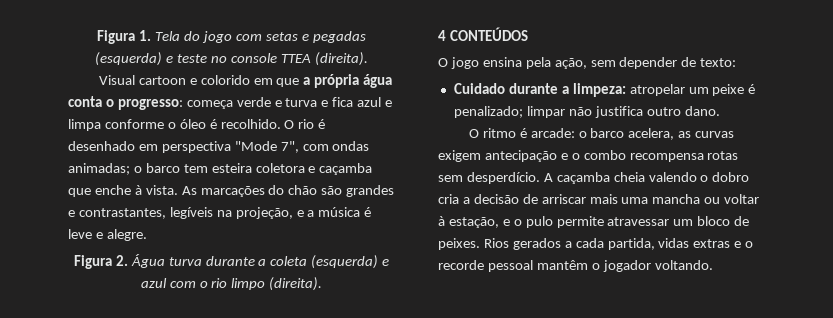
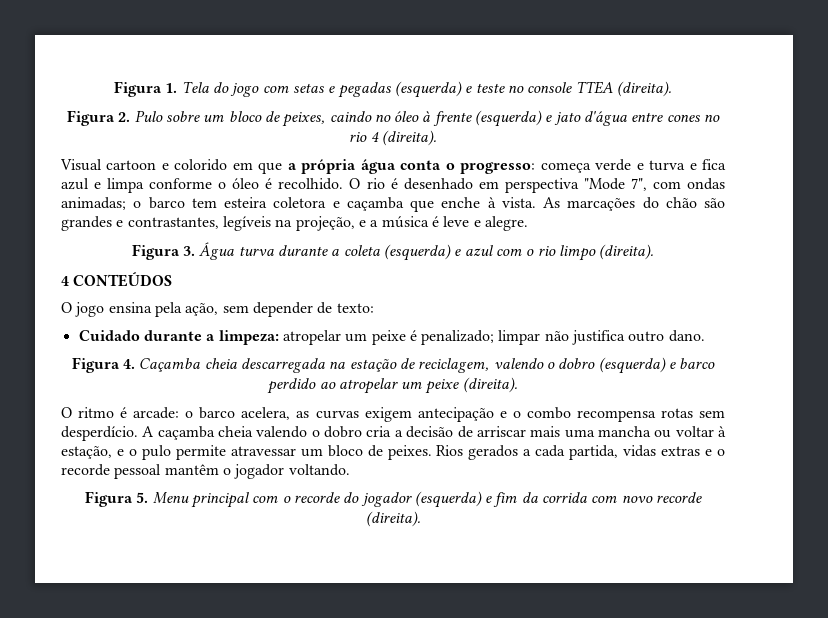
(368, 59) none -> [66,110,721,127] [349,130,437,146] // Figura 2. Pulo sobre um bloco de peixes, caindo no óleo à frente (esquerda) e jato d'água entre cones no rio 4 (direita).
[115,255,128,266] 2. -> [183,246,196,256] 3.
(720, 111) none -> [71,357,716,374] [267,377,518,394] // Figura 4. Caçamba cheia descarregada na estação de reciclagem, valendo o dobro (esquerda) e barco perdido ao atropelar um peixe (direita).
(713, 265) none -> [84,491,703,508] [365,511,421,527] // Figura 5. Menu principal com o recorde do jogador (esquerda) e fim da corrida com novo recorde (direita).

